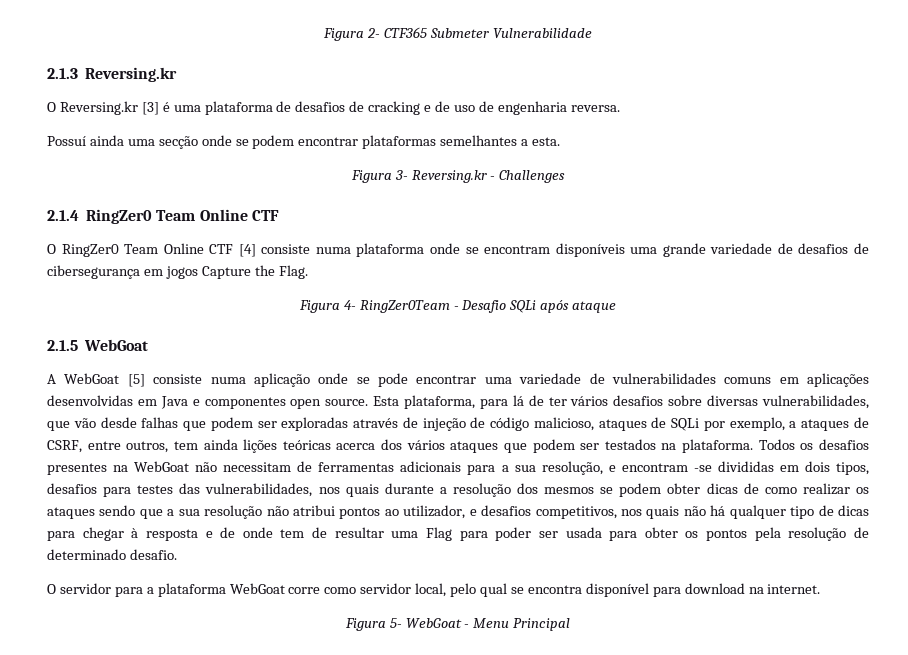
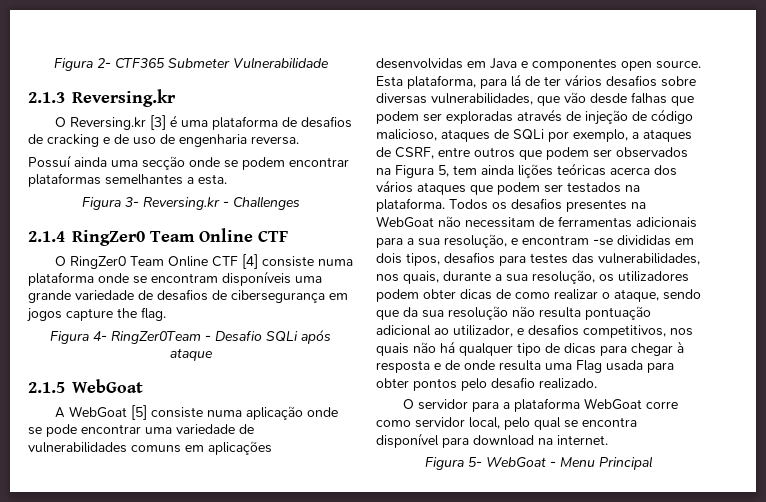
[201,265,308,279] Capture the Flag. -> [66,307,166,321] capture the flag.
[126,441,169,453] outros, -> [474,147,688,160] [376,165,449,178] outros que podem ser observados na Figura 5,
[345,484,379,497] quais -> [403,271,439,284] quais,
[452,483,614,497] resolução dos mesmos se -> [506,270,689,284] sua resolução, os utilizadores
[855,487,869,494] [47,507,95,519] os ataques -> [602,289,659,302] o ataque,
[167,509,175,516] a -> [403,307,418,317] da
[293,505,381,519] atribui pontos -> [539,306,651,320] [376,325,431,336] resulta pontuação adicional
[280,527,869,541] [47,549,177,560] tem de resultar uma Flag para poder ser usada para obter os pontos pela resolução de determinado desafio. -> [499,360,674,373] [376,377,597,391] resulta uma Flag usada para obter pontos pelo desafio realizado.

